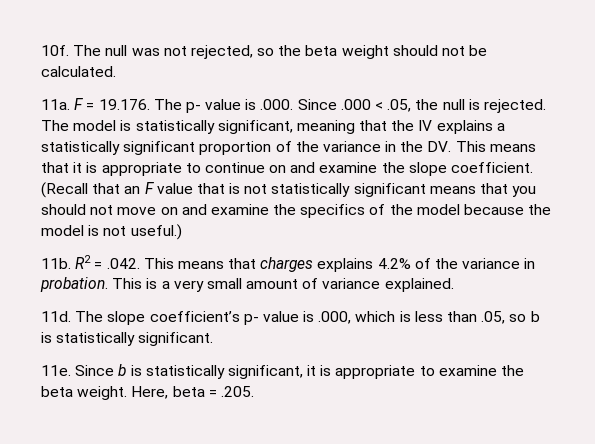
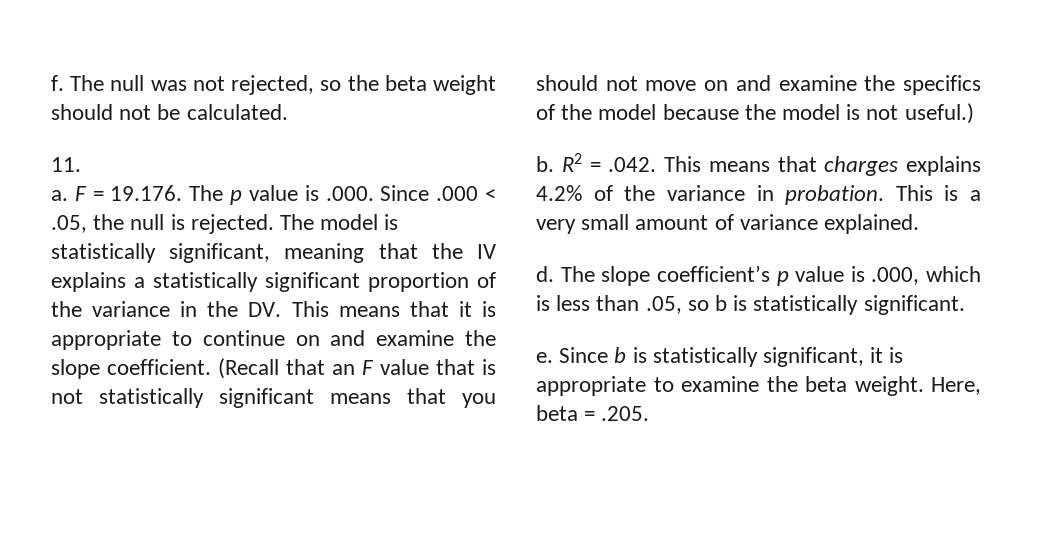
[41,45,69,56] 10f. -> [51,75,64,91] f.
[41,99,70,110] 11a. -> [51,157,81,172] [51,190,68,201] 11. // a.
[185,102,201,113] p- -> [230,190,243,205] p
[41,258,71,269] 11b. -> [536,156,554,172] b.
[41,311,71,322] 11d. -> [536,266,554,282] d.
[243,314,259,325] p- -> [776,271,789,286] p
[41,365,71,376] 11e. -> [536,352,553,363] e.

